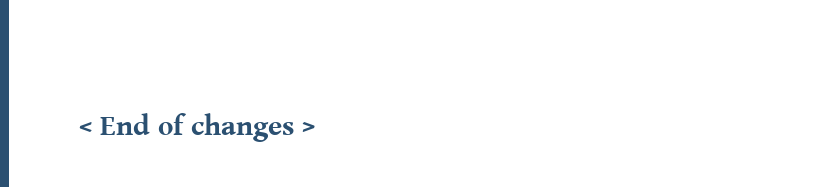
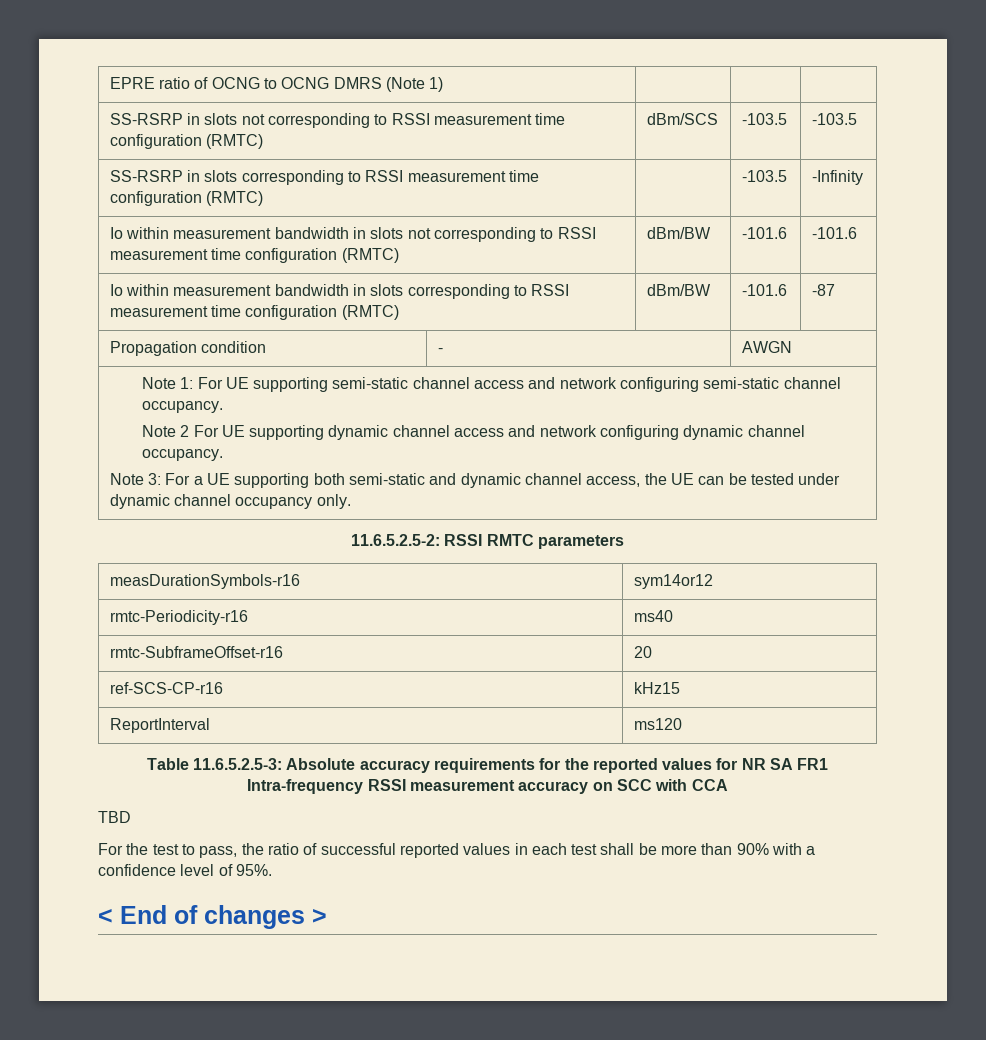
(79, 128) none -> [109,77,444,92] [109,113,566,128] [109,134,264,149] [646,113,718,125] [741,113,787,125] [811,113,857,125] [109,170,540,185] [109,191,264,206] [741,170,787,182] [811,170,863,185] [109,227,596,242] [109,248,399,263] [646,227,711,239] [741,227,787,239] [811,227,857,239] [109,284,570,299] [109,305,399,320] [646,284,711,296] [741,284,787,296] [811,284,835,296] [109,341,267,356] [437,348,443,353] [741,341,792,353] [141,377,841,392] [141,401,223,413] [141,425,805,440] [141,449,223,461] [109,473,841,488] [109,494,351,509] [351,534,624,549] [109,574,300,589] [633,574,713,589] [109,610,248,625] [633,610,673,622] [109,646,283,658] [633,646,652,658] [109,682,223,694] [633,682,680,694] [109,718,210,733] [633,718,682,730] [146,758,829,773] [247,779,728,794] [98,811,131,823] [98,843,816,858] [98,864,272,876] EPRE ratio of OCNG to OCNG DMRS (Note 1) | | | // SS-RSRP in slots not corresponding to RSSI measurement time configuration (RMTC) | dBm/SCS | -103.5 | -103.5 // SS-RSRP in slots corresponding to RSSI measurement time configuration (RMTC) | | -103.5 | -Infinity // Io within measurement bandwidth in slots not corresponding to RSSI measurement time configuration (RMTC) | dBm/BW | -101.6 | -101.6 // Io within measurement bandwidth in slots corresponding to RSSI measurement time configuration (RMTC) | dBm/BW | -101.6 | -87 // Propagation condition | - | AWGN // Note 1: For UE supporting semi-static channel access and network configuring semi-static channel occupancy. // Note 2 For UE supporting dynamic channel access and network configuring dynamic channel occupancy. // Note 3: For a UE supporting both semi-static and dynamic channel access, the UE can be tested under dynamic channel occupancy only. // 11.6.5.2.5-2: RSSI RMTC parameters // measDurationSymbols-r16 | sym14or12 // rmtc-Periodicity-r16 | ms40 // rmtc-SubframeOffset-r16 | 20 // ref-SCS-CP-r16 | kHz15 // ReportInterval | ms120 // Table 11.6.5.2.5-3: Absolute accuracy requirements for the reported values for NR SA FR1 Intra-frequency RSSI measurement accuracy on SCC with CCA // TBD // For the test to pass, the ratio of successful reported values in each test shall be more than 90% with a confidence level of 95%. //

